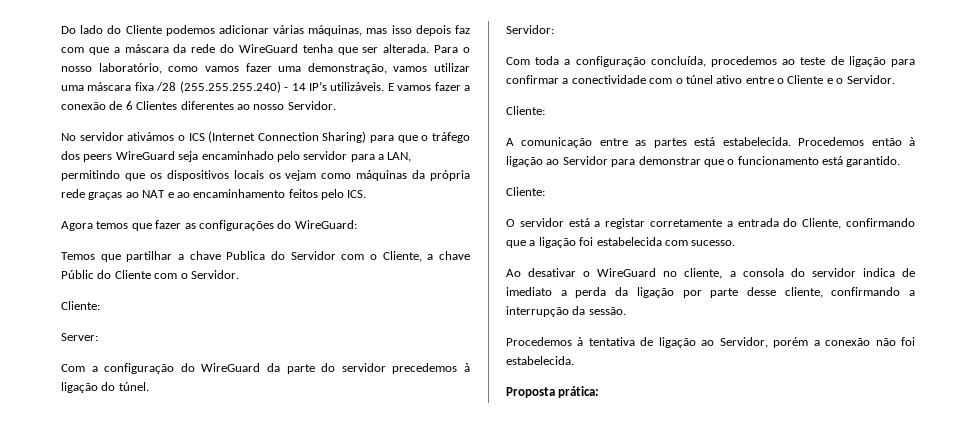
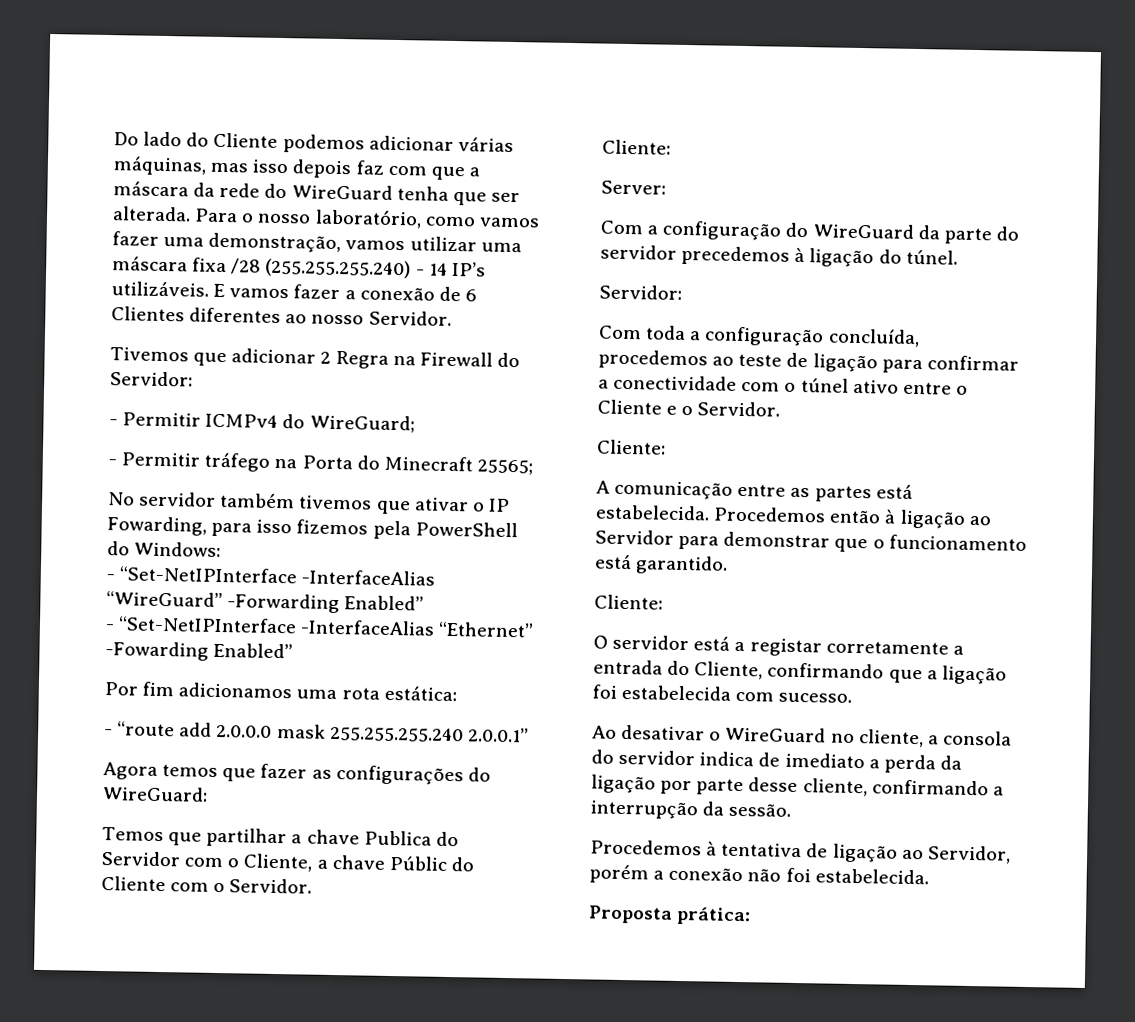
[61,131,470,143] [61,151,412,162] [61,170,470,181] [61,189,367,200] No servidor ativámos o ICS (Internet Connection Sharing) para que o tráfego dos peers WireGuard seja encaminhado pelo servidor para a LAN, permitindo que os dispositivos locais os vejam como máquinas da própria rede graças ao NAT e ao encaminhamento feitos pelo ICS. -> [110,347,520,369] [110,371,193,387] [109,412,415,434] [108,452,533,476] [108,491,510,515] [107,516,518,540] [107,541,222,558] [106,566,436,586] [106,591,425,614] [105,616,535,638] [105,641,294,661] [104,681,457,702] [104,721,529,743] Tivemos que adicionar 2 Regra na Firewall do Servidor: // - Permitir ICMPv4 do WireGuard; // - Permitir tráfego na Porta do Minecraft 25565; // No servidor também tivemos que ativar o IP Fowarding, para isso fizemos pela PowerShell do Windows: // - “Set-NetIPInterface -InterfaceAlias “WireGuard” -Forwarding Enabled” // - “Set-NetIPInterface -InterfaceAlias “Ethernet” -Fowarding Enabled” // Por fim adicionamos uma rota estática: // - “route add 2.0.0.0 mask 255.255.255.240 2.0.0.1”

